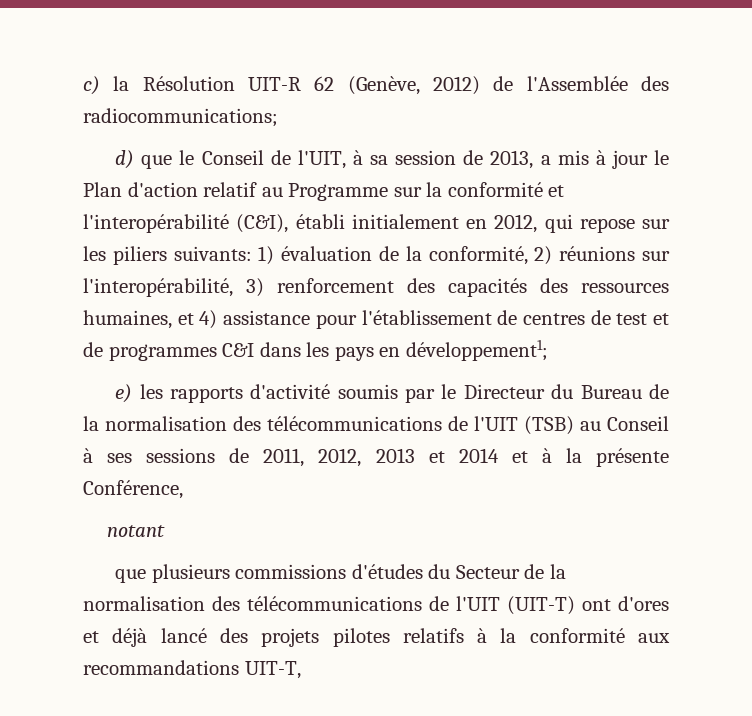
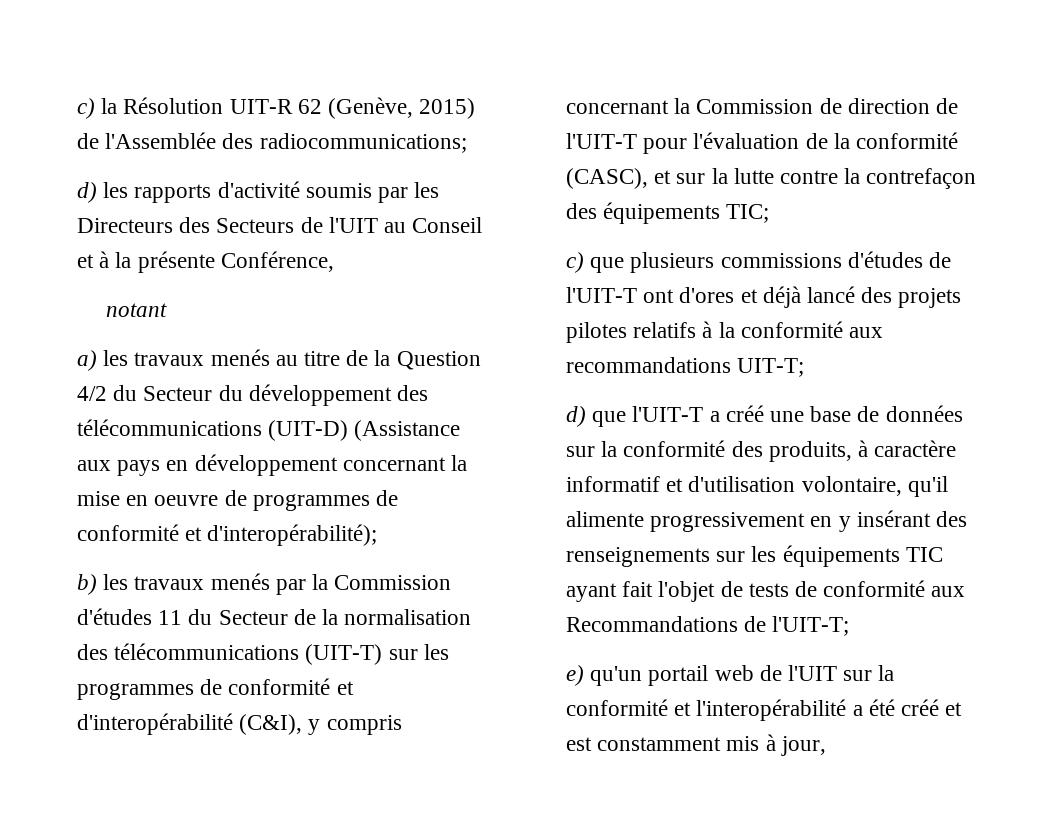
[433,76,480,95] 2012) -> [419,98,476,119] 2015)
[141,150,669,169] [83,182,565,201] [83,214,670,233] [83,246,670,265] [83,278,669,297] [83,310,669,329] [83,340,548,361] [115,384,133,403] que le Conseil de l'UIT, à sa session de 2013, a mis à jour le Plan d'action relatif au Programme sur la conformité et l'interopérabilité (C&I), établi initialement en 2012, qui repose sur les piliers suivants: 1) évaluation de la conformité, 2) réunions sur l'interopérabilité, 3) renforcement des capacités des ressources humaines, et 4) assistance pour l'établissement de centres de test et de programmes C&I dans les pays en développement1; // e) -> (97, 192) none
[441,384,669,399] [83,416,574,435] le Directeur du Bureau de la normalisation des télécommunications de l'UIT (TSB) -> [414,182,440,198] [77,217,378,233] les Directeurs des Secteurs de l'UIT
[83,448,499,467] à ses sessions de 2011, 2012, 2013 et 2014 -> (483, 225) none
[115,564,423,583] que plusieurs commissions d'études -> [77,349,481,371] [77,384,429,406] [77,419,461,441] [77,454,468,476] [77,490,399,511] [77,524,378,546] [77,573,452,595] [77,608,183,625] a) les travaux menés au titre de la Question 4/2 du Secteur du développement des télécommunications (UIT-D) (Assistance aux pays en développement concernant la mise en oeuvre de programmes de conformité et d'interopérabilité); // b) les travaux menés par la Commission d'études 11
[429,596,575,615] de l'UIT (UIT-T) -> [305,644,449,665] [77,678,354,700] [77,713,402,735] [566,98,959,114] [566,132,959,154] [566,168,977,189] [566,202,770,224] [566,251,952,273] [566,287,637,303] (UIT-T) sur les programmes de conformité et d'interopérabilité (C&I), y compris concernant la Commission de direction de l'UIT-T pour l'évaluation de la conformité (CASC), et sur la lutte contre la contrefaçon des équipements TIC; // c) que plusieurs commissions d'études de l'UIT-T
[244,661,301,679] UIT-T, -> [737,358,805,377] [566,405,963,427] [566,440,957,462] [566,476,948,497] [566,510,968,532] [566,545,943,567] [566,580,966,602] [566,616,850,636] [566,665,895,686] [566,699,963,721] [566,734,826,756] UIT-T; // d) que l'UIT-T a créé une base de données sur la conformité des produits, à caractère informatif et d'utilisation volontaire, qu'il alimente progressivement en y insérant des renseignements sur les équipements TIC ayant fait l'objet de tests de conformité aux Recommandations de l'UIT-T; // e) qu'un portail web de l'UIT sur la conformité et l'interopérabilité a été créé et est constamment mis à jour,

